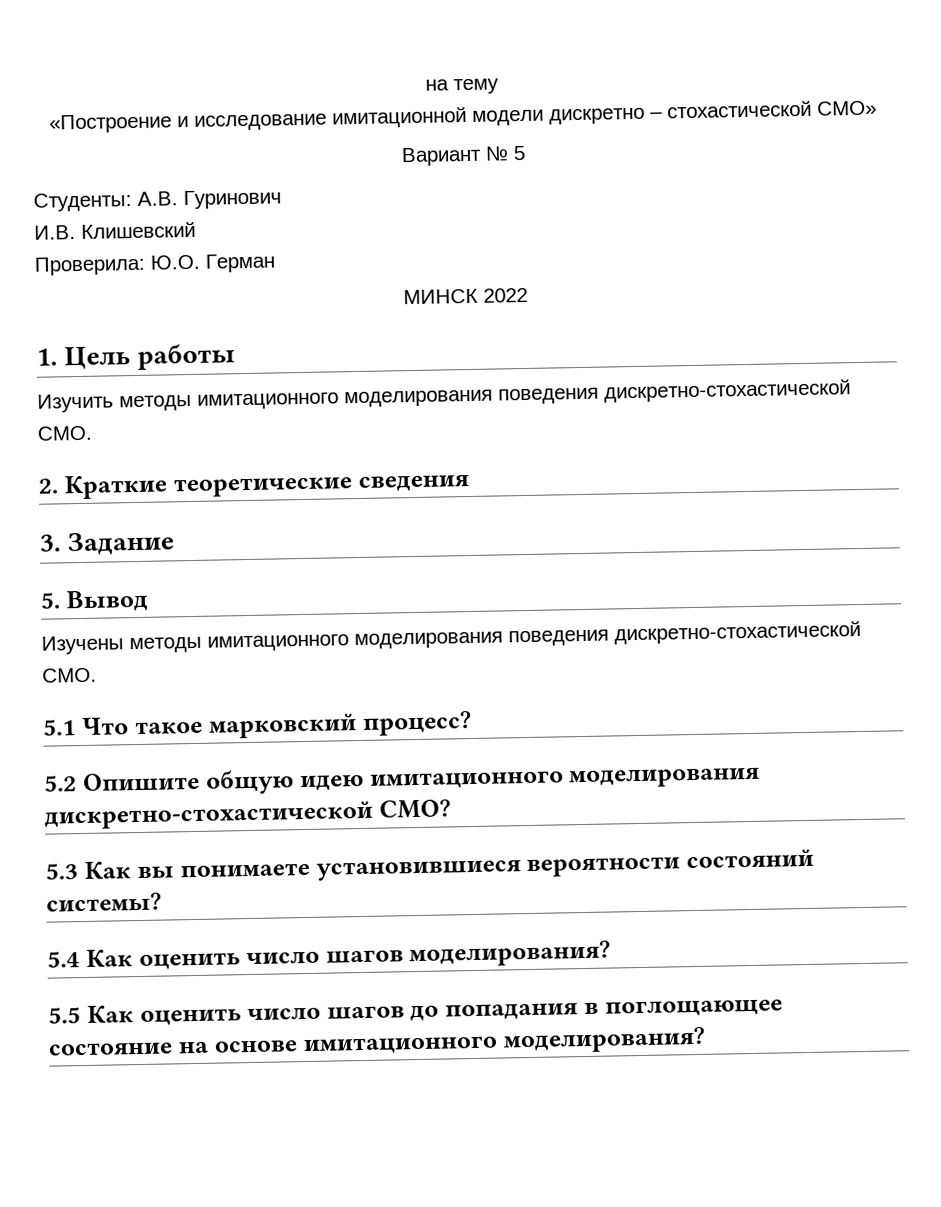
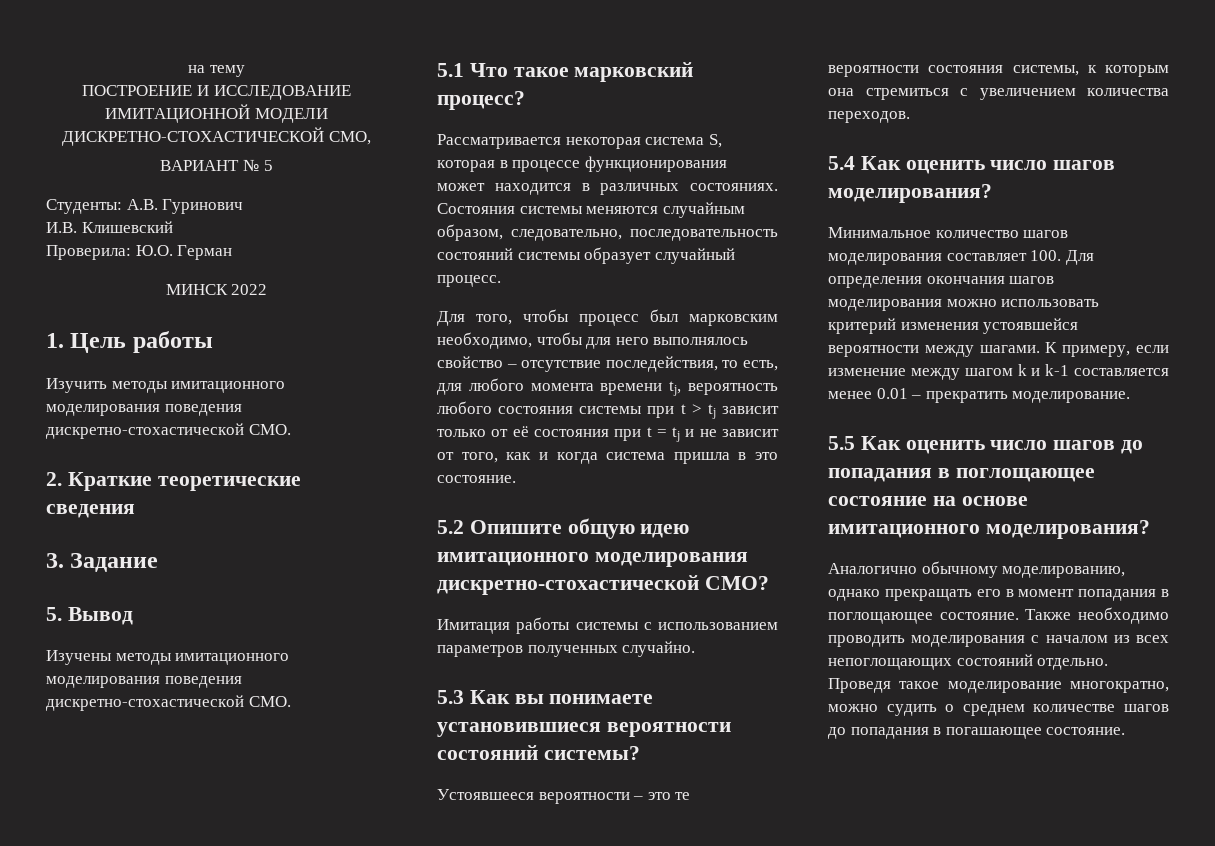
[48,100,877,134] [400,146,482,167] «Построение и исследование имитационной модели дискретно – стохастической СМО» // Вариант -> [82,85,351,100] [105,104,328,123] [62,127,371,146] [160,160,240,171] ПОСТРОЕНИЕ И ИССЛЕДОВАНИЕ ИМИТАЦИОННОЙ МОДЕЛИ ДИСКРЕТНО-СТОХАСТИЧЕСКОЙ СМО, // ВАРИАНТ
(472, 723) none -> [437,134,722,149] [437,156,727,172] [437,183,778,195] [437,202,745,218] [437,224,778,241] [437,247,735,264] [437,275,501,287] [437,309,778,326] [437,332,749,349] [437,356,778,372] [437,378,778,396] [437,401,779,419] [437,426,780,442] [437,452,778,464] [437,475,516,483] // Рассматривается некоторая система S, которая в процессе функционирования может находится в различных состояниях. Состояния системы меняются случайным образом, следовательно, последовательность состояний системы образует случайный процесс. // Для того, чтобы процесс был марковским необходимо, чтобы для него выполнялось свойство – отсутствие последействия, то есть, для любого момента времени tj, вероятность любого состояния системы при t > tj зависит только от её состояния при t = tj и не зависит от того, как и когда система пришла в это состояние.
(451, 809) none -> [437,617,778,634] [437,641,696,657] // Имитация работы системы с использованием параметров полученных случайно.
(162, 902) none -> [437,789,691,804] [828,65,1169,77] [828,88,1169,100] [828,111,910,123] // Устоявшееся вероятности – это те вероятности состояния системы, к которым она стремиться с увеличением количества переходов.
(612, 954) none -> [828,227,1069,238] [828,250,1094,265] [828,276,1055,288] [828,299,1100,311] [828,318,1079,334] [828,342,1169,357] [828,364,1169,380] [828,388,1131,403] // Минимальное количество шагов моделирования составляет 100. Для определения окончания шагов моделирования можно использовать критерий изменения устоявшейся вероятности между шагами. К примеру, если изменение между шагом k и k-1 составляется менее 0.01 – прекратить моделирование.
(706, 1040) none -> [828,561,1126,578] [828,589,1169,601] [828,607,1169,624] [828,635,1169,647] [828,654,1109,670] [828,678,1169,693] [828,704,1169,716] [828,727,1126,739] // Аналогично обычному моделированию, однако прекращать его в момент попадания в поглощающее состояние. Также необходимо проводить моделирования с началом из всех непоглощающих состояний отдельно. Проведя такое моделирование многократно, можно судить о среднем количестве шагов до попадания в погашающее состояние.

